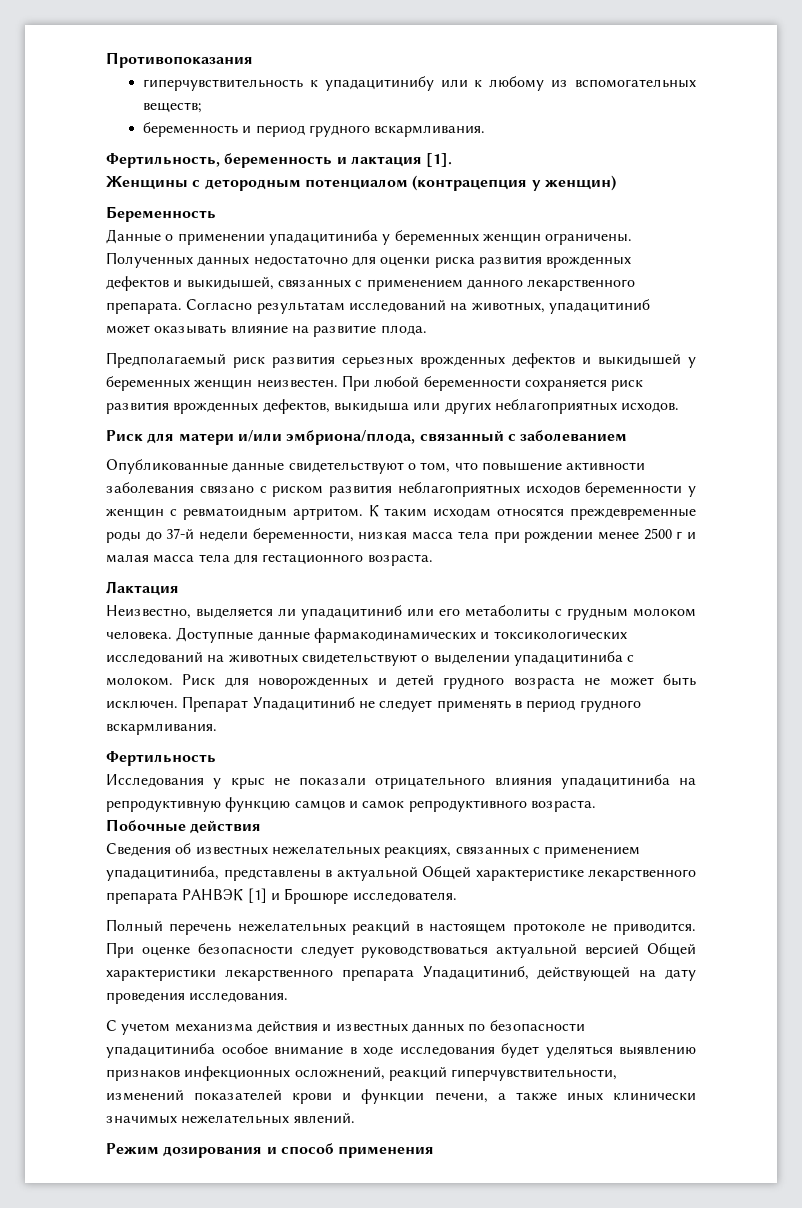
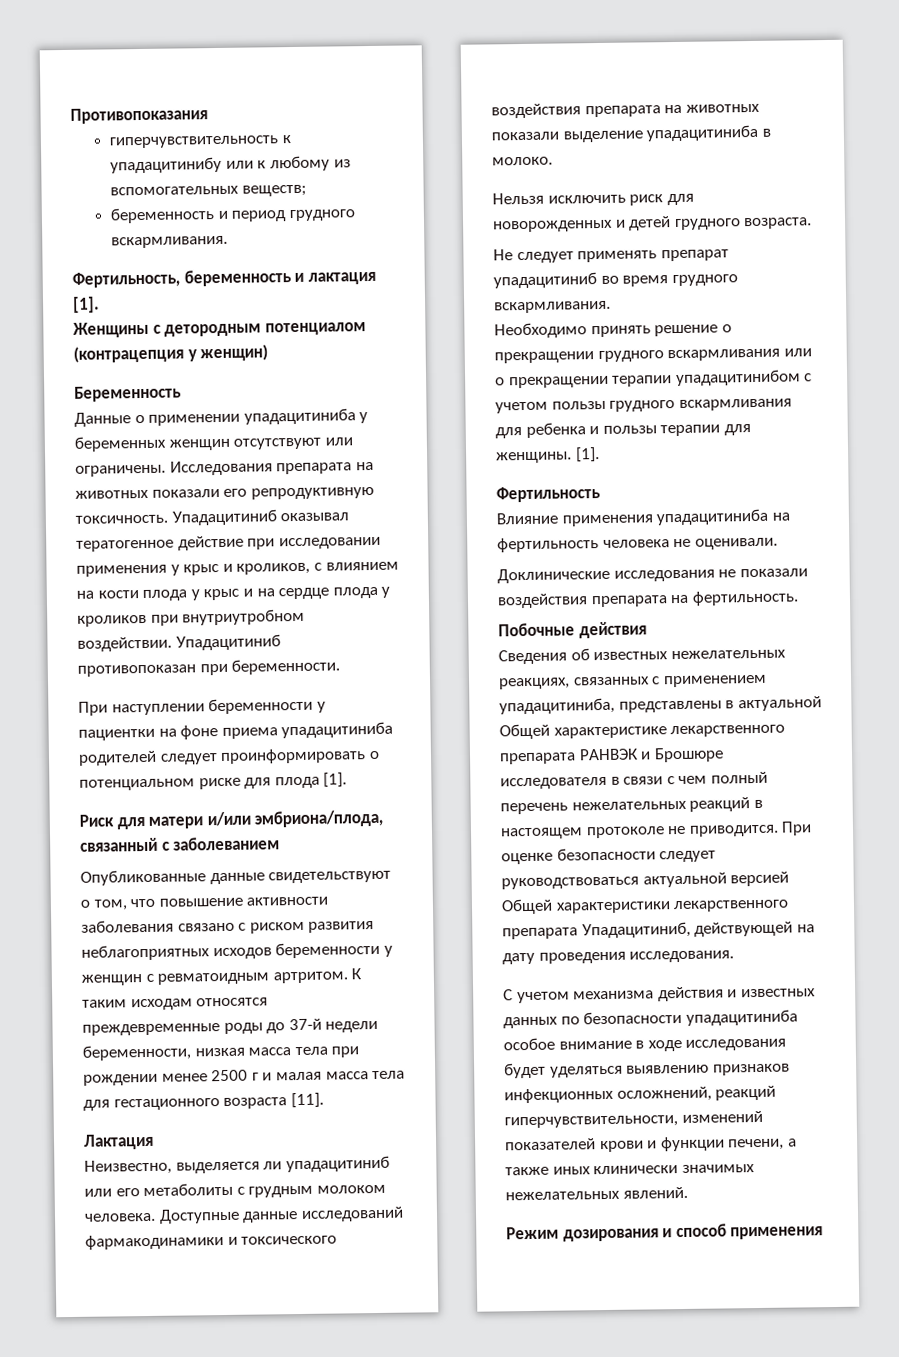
[545,233,633,245] [106,252,632,268] [106,276,636,291] [106,299,650,314] [106,325,427,337] [106,352,696,368] [106,375,644,391] [106,399,680,414] ограничены. Полученных данных недостаточно для оценки риска развития врожденных дефектов и выкидышей, связанных с применением данного лекарственного препарата. Согласно результатам исследований на животных, упадацитиниб может оказывать влияние на развитие плода. // Предполагаемый риск развития серьезных врожденных дефектов и выкидышей у беременных женщин неизвестен. При любой беременности сохраняется риск развития врожденных дефектов, выкидыша или других неблагоприятных исходов. -> [233,437,353,450] [75,460,374,477] [75,486,374,500] [75,509,350,526] [76,535,381,552] [76,561,399,577] [76,586,391,602] [77,608,306,627] [77,634,281,652] [77,658,341,677] [78,697,326,716] [78,721,394,741] [78,748,380,766] [79,772,348,791] отсутствуют или ограничены. Исследования препарата на животных показали его репродуктивную токсичность. Упадацитиниб оказывал тератогенное действие при исследовании применения у крыс и кроликов, с влиянием на кости плода у крыс и на сердце плода у кроликов при внутриутробном воздействии. Упадацитиниб противопоказан при беременности. // При наступлении беременности у пациентки на фоне приема упадацитиниба родителей следует проинформировать о потенциальном риске для плода [1].
[367,554,433,566] возраста. -> [223,1092,324,1109] возраста [11].
[313,628,627,643] [106,651,635,666] [106,674,216,686] фармакодинамических и токсикологических исследований на животных свидетельствуют о выделении упадацитиниба с молоком. Риск -> [300,1206,404,1222] [85,1234,338,1250] [491,103,760,119] [491,124,771,143] [492,156,553,166] [492,192,664,206] исследований фармакодинамики и токсического воздействия препарата на животных показали выделение упадацитиниба в молоко. // Нельзя исключить риск
[513,674,697,689] [106,696,641,712] [106,723,217,735] [106,751,216,766] [106,774,696,789] [106,797,596,812] возраста не может быть исключен. Препарат Упадацитиниб не следует применять в период грудного вскармливания. // Фертильность // Исследования у крыс не показали отрицательного влияния упадацитиниба на репродуктивную функцию самцов и самок репродуктивного возраста. -> [743,217,813,230] [493,249,729,264] [493,272,738,289] [494,300,611,314] [494,322,732,339] [494,348,812,364] [495,369,813,389] [495,398,792,414] [495,422,751,439] [496,447,600,464] [496,486,601,503] [496,508,790,527] [497,537,778,553] [497,567,808,584] [497,590,799,609] возраста. // Не следует применять препарат упадацитиниб во время грудного вскармливания. // Необходимо принять решение о прекращении грудного вскармливания или о прекращении терапии упадацитинибом с учетом пользы грудного вскармливания для ребенка и пользы терапии для женщины. [1]. // Фертильность // Влияние применения упадацитиниба на фертильность человека не оценивали. // Доклинические исследования не показали воздействия препарата на фертильность.
[247,888,267,903] [1] -> (639, 754) none
[352,892,457,903] [106,919,163,932] исследователя. // Полный -> [500,771,768,790] исследователя в связи с чем полный

